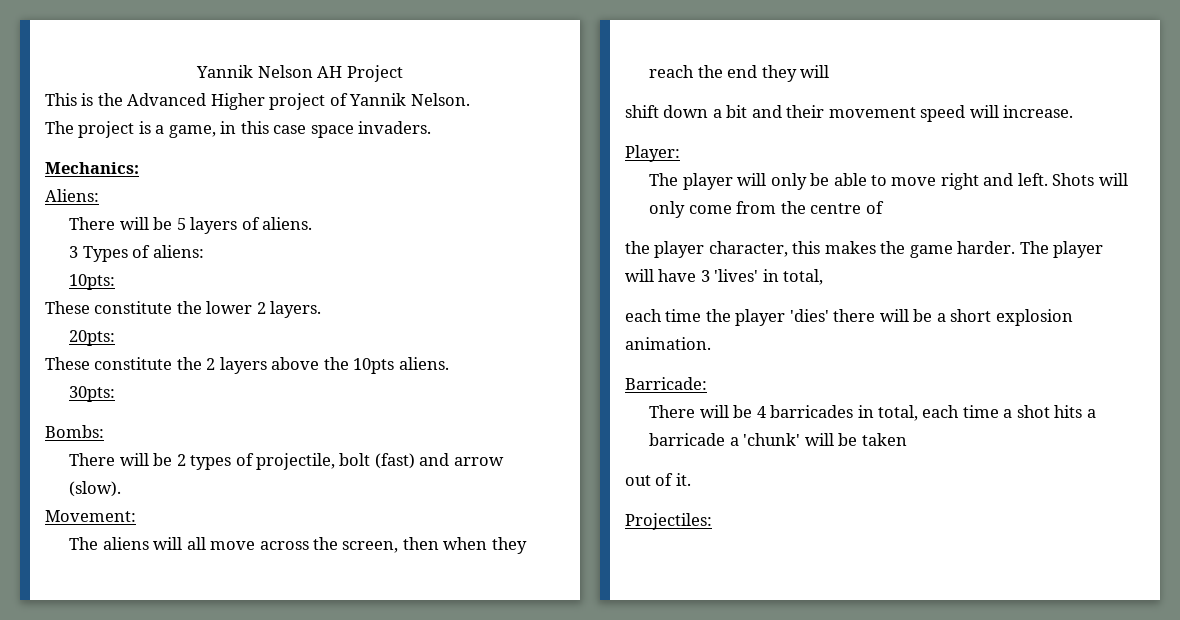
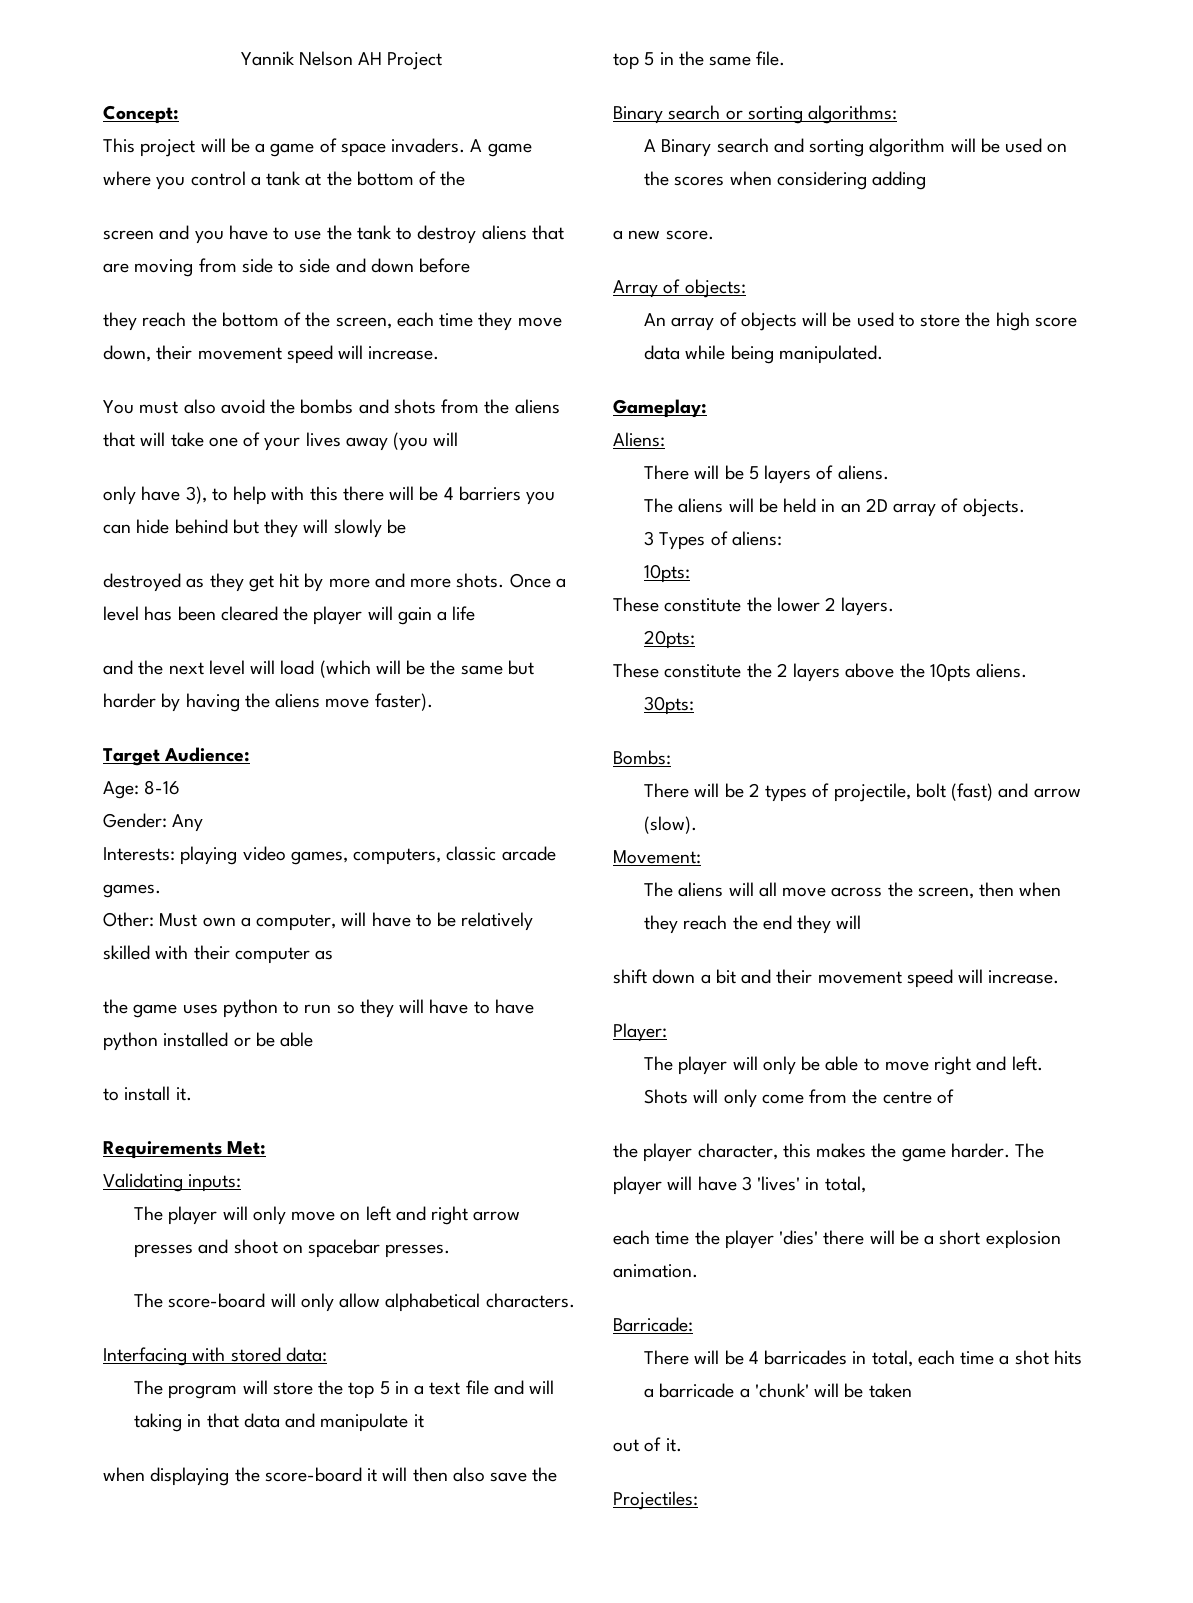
(403, 73) none -> [103,105,179,124] // Concept:
[81,93,470,110] [45,121,432,138] [45,162,139,174] is the Advanced Higher project of Yannik Nelson. // The project is a game, in this case space invaders. // Mechanics: -> [140,138,532,157] [103,171,466,190] [103,225,564,244] [103,258,471,277] [103,312,562,331] [103,345,440,364] [103,399,560,414] [103,432,459,451] [103,486,556,505] [103,519,406,538] [103,573,566,592] [103,606,476,625] [103,660,534,678] [103,693,433,712] [103,747,251,766] [103,780,181,799] [103,813,204,832] [103,846,556,865] [103,884,161,898] [103,912,534,931] [103,945,334,964] [103,999,534,1018] [103,1032,314,1051] [103,1086,192,1101] [103,1141,267,1159] [103,1173,242,1192] [133,1206,521,1225] [133,1239,451,1258] [133,1293,575,1312] [103,1347,327,1366] [133,1380,555,1399] [133,1413,424,1432] [103,1467,558,1486] [613,51,786,70] [613,105,898,124] [643,138,1068,157] [643,171,927,190] [613,230,714,240] [613,279,746,298] [643,312,1077,331] [643,345,883,364] [613,399,707,418] project will be a game of space invaders. A game where you control a tank at the bottom of the // screen and you have to use the tank to destroy aliens that are moving from side to side and down before // they reach the bottom of the screen, each time they move down, their movement speed will increase. // You must also avoid the bombs and shots from the aliens that will take one of your lives away (you will // only have 3), to help with this there will be 4 barriers you can hide behind but they will slowly be // destroyed as they get hit by more and more shots. Once a level has been cleared the player will gain a life // and the next level will load (which will be the same but harder by having the aliens move faster). // Target Audience: // Age: 8-16 // Gender: Any // Interests: playing video games, computers, classic arcade games. // Other: Must own a computer, will have to be relatively skilled with their computer as // the game uses python to run so they will have to have python installed or be able // to install it. // Requirements Met: // Validating inputs: // The player will only move on left and right arrow presses and shoot on spacebar presses. // The score-board will only allow alphabetical characters. // Interfacing with stored data: // The program will store the top 5 in a text file and will taking in that data and manipulate it // when displaying the score-board it will then also save the top 5 in the same file. // Binary search or sorting algorithms: // A Binary search and sorting algorithm will be used on the scores when considering adding // a new score. // Array of objects: // An array of objects will be used to store the high score data while being manipulated. // Gameplay:
(312, 223) none -> [643,498,1025,517] // The aliens will be held in an 2D array of objects.

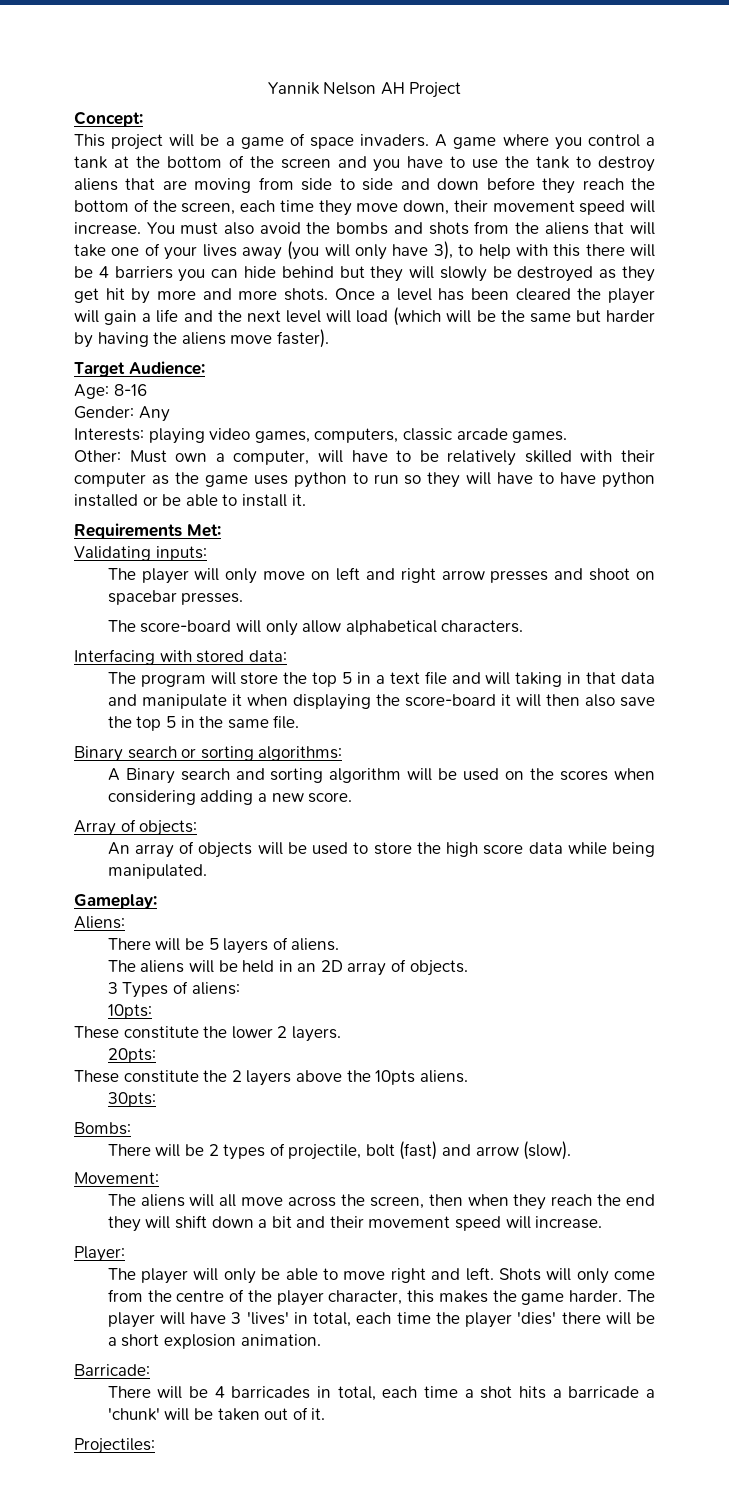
(466, 178) // -> (274, 162) none
(471, 265) // -> (535, 183) none
(440, 353) // -> (141, 228) none
(459, 439) // -> (350, 250) none
(406, 526) // -> (512, 272) none
(476, 613) // -> (179, 316) none
(334, 955) // -> (169, 480) none
(314, 1039) // -> (218, 500) none
(424, 1421) // -> (242, 700) none
(927, 180) // -> (254, 797) none
(862, 922) // -> (171, 1222) none
(954, 1096) // -> (245, 1295) none
(866, 1184) // -> (352, 1319) none
(912, 1390) // -> (260, 1414) none

